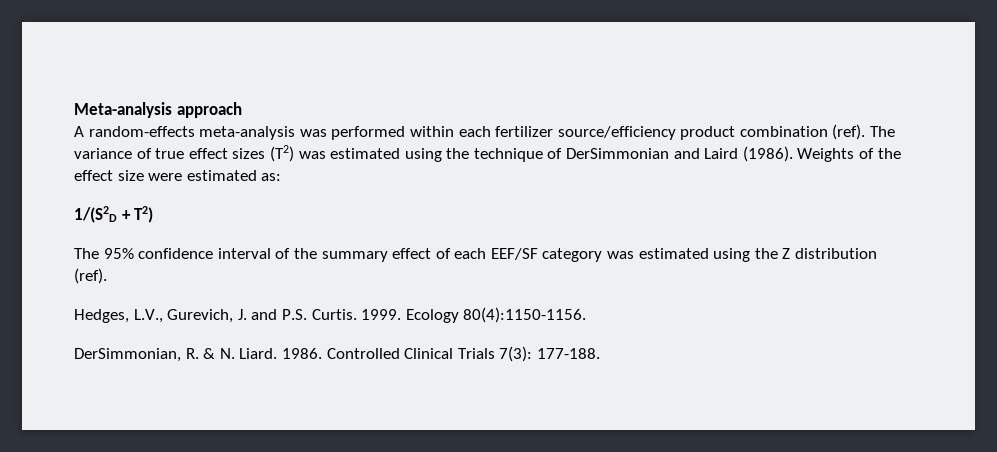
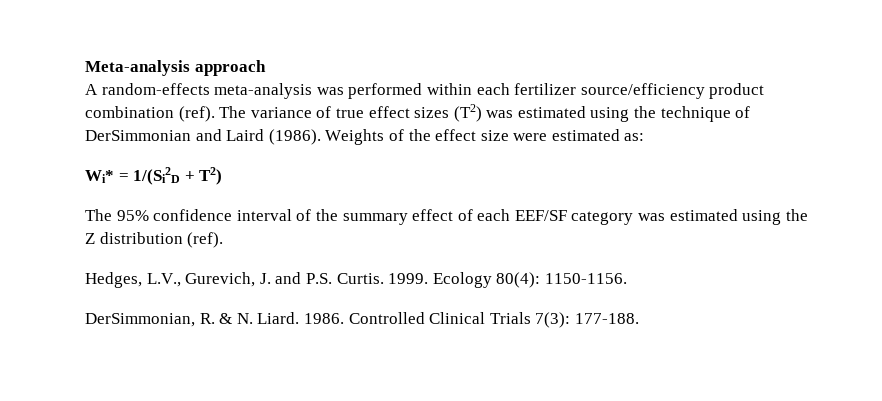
[74,206,117,223] 1/(S2D -> [85,167,181,185] Wi* = 1/(Si2D
[463,307,587,323] 80(4):1150-1156. -> [496,272,627,288] 80(4): 1150-1156.

